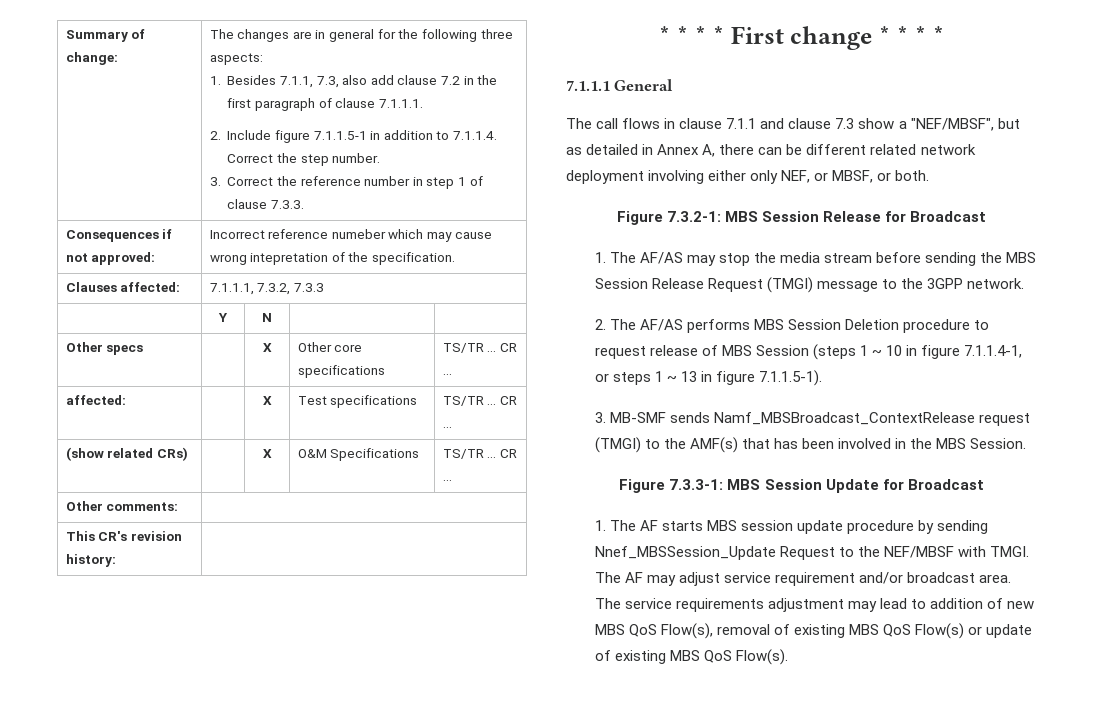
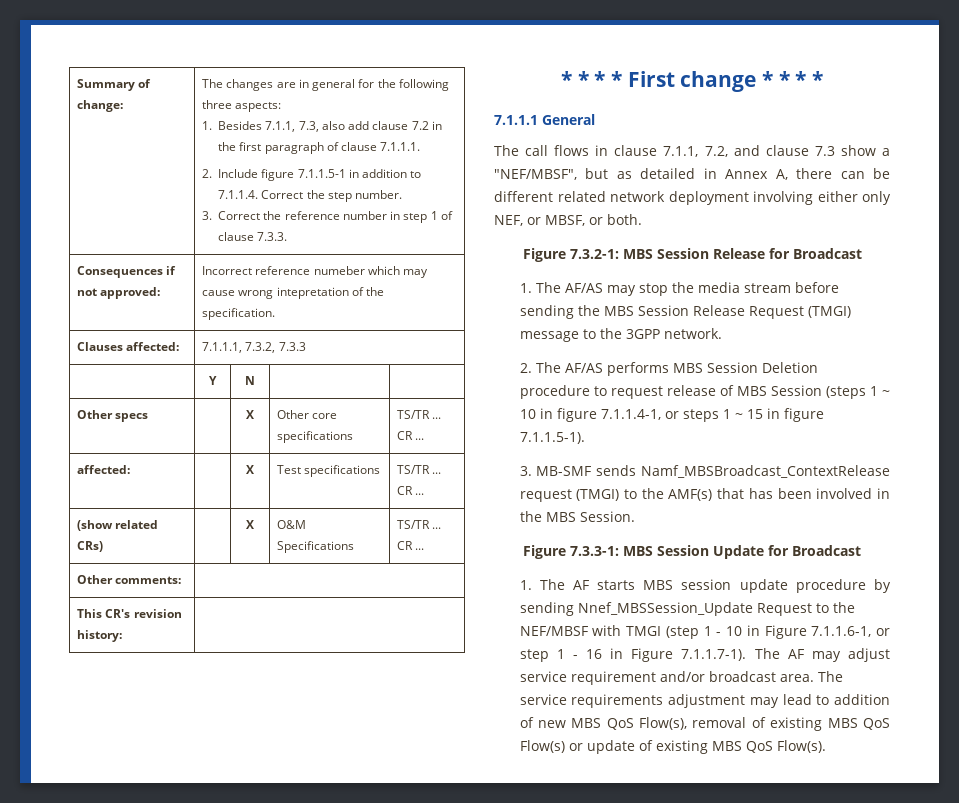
[726,118,757,129] 7.1.1 -> [663,146,728,157] 7.1.1, 7.2,
[680,371,697,382] 13 -> [746,409,763,419] 15
[990,546,1030,557] TMGI. -> [626,625,890,639] [519,648,747,662] TMGI (step 1 - 10 in Figure 7.1.1.6-1, or step 1 - 16 in Figure 7.1.1.7-1).

